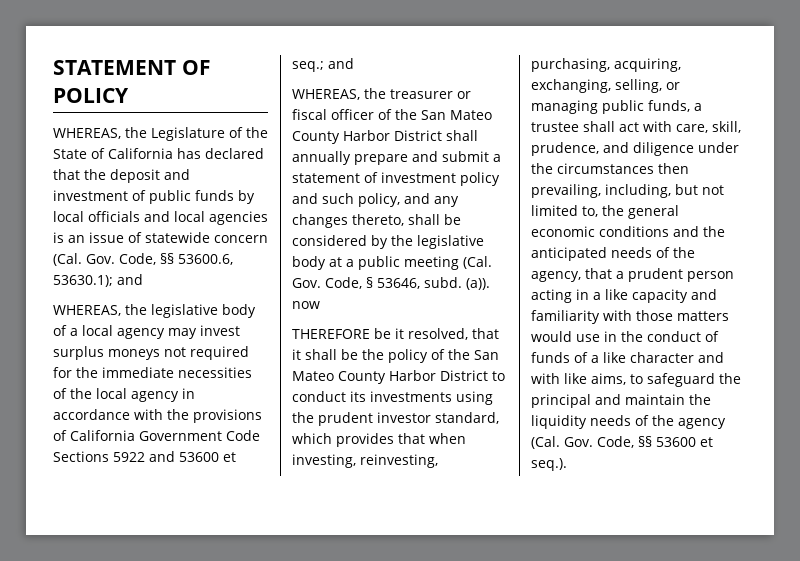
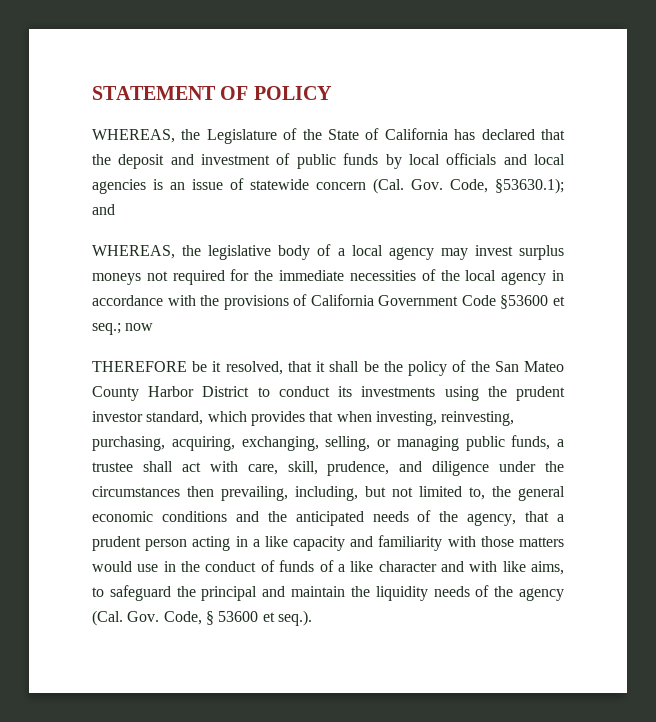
[160,253,233,265] [53,275,113,287] §§ 53600.6, 53630.1); -> [495,178,564,194] §53630.1);
[53,451,236,462] [292,58,354,72] [292,88,471,100] [292,109,492,120] [292,130,478,144] [292,151,501,165] [292,172,500,186] [292,193,459,207] [292,214,461,228] [292,235,484,249] [292,256,492,270] [292,277,490,290] Sections 5922 and 53600 et seq.; and // WHEREAS, the treasurer or fiscal officer of the San Mateo County Harbor District shall annually prepare and submit a statement of investment policy and such policy, and any changes thereto, shall be considered by the legislative body at a public meeting (Cal. Gov. Code, § 53646, subd. (a)). -> [500,295,565,309] [92,323,121,335] §53600 et seq.;
[638,436,652,447] §§ -> [205,611,214,625] §

